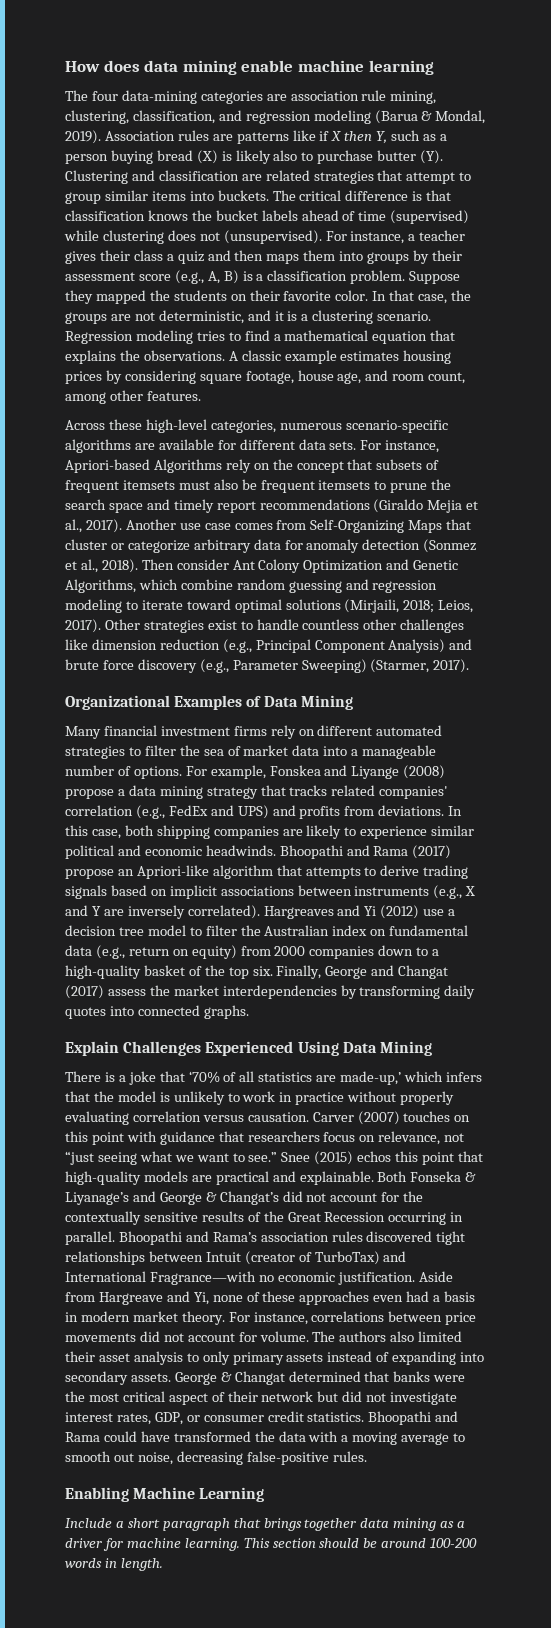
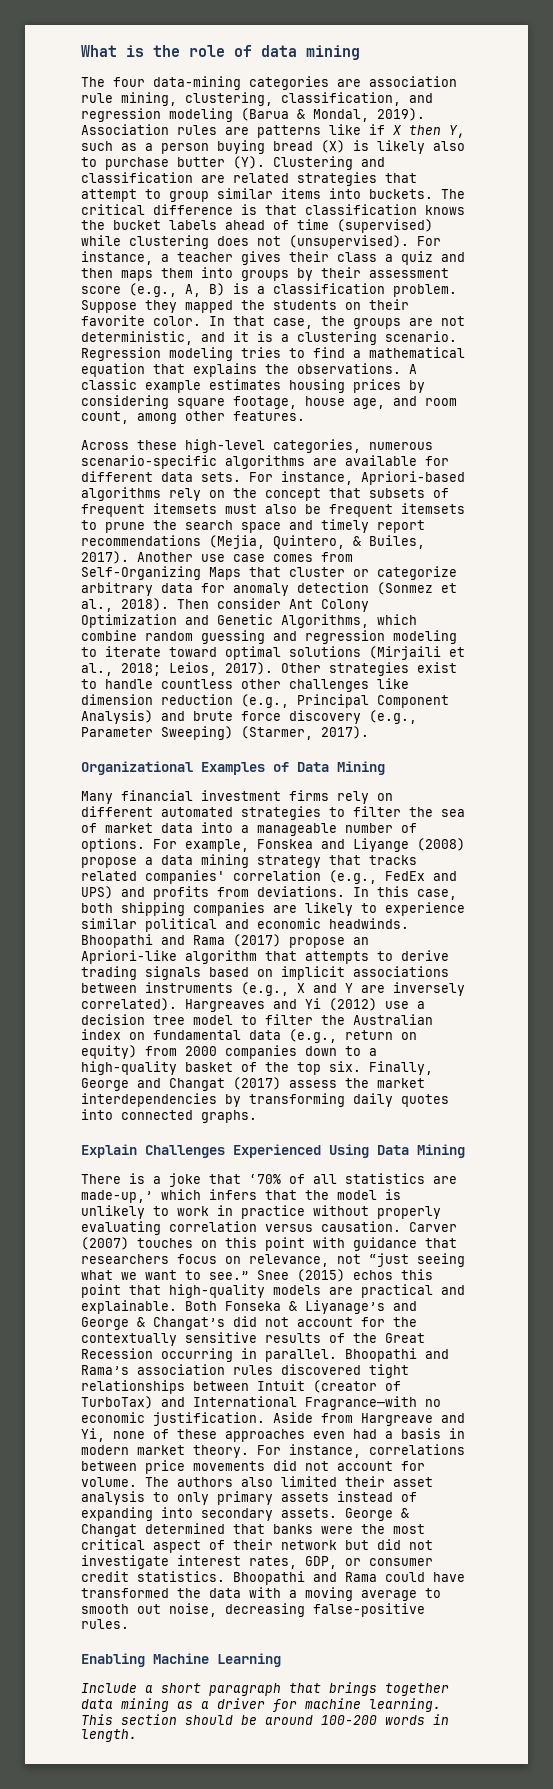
[65,60,434,75] How does data mining enable machine learning -> [81,45,360,60] What is the role of data mining
[153,459,222,473] Algorithms -> [81,487,161,501] algorithms
[373,499,479,513] [65,519,82,533] (Giraldo Mejia et al., -> [209,535,425,549] (Mejia, Quintero, & Builes,
[344,599,400,613] (Mirjaili, -> [369,646,465,660] [81,663,113,676] (Mirjaili et al.,

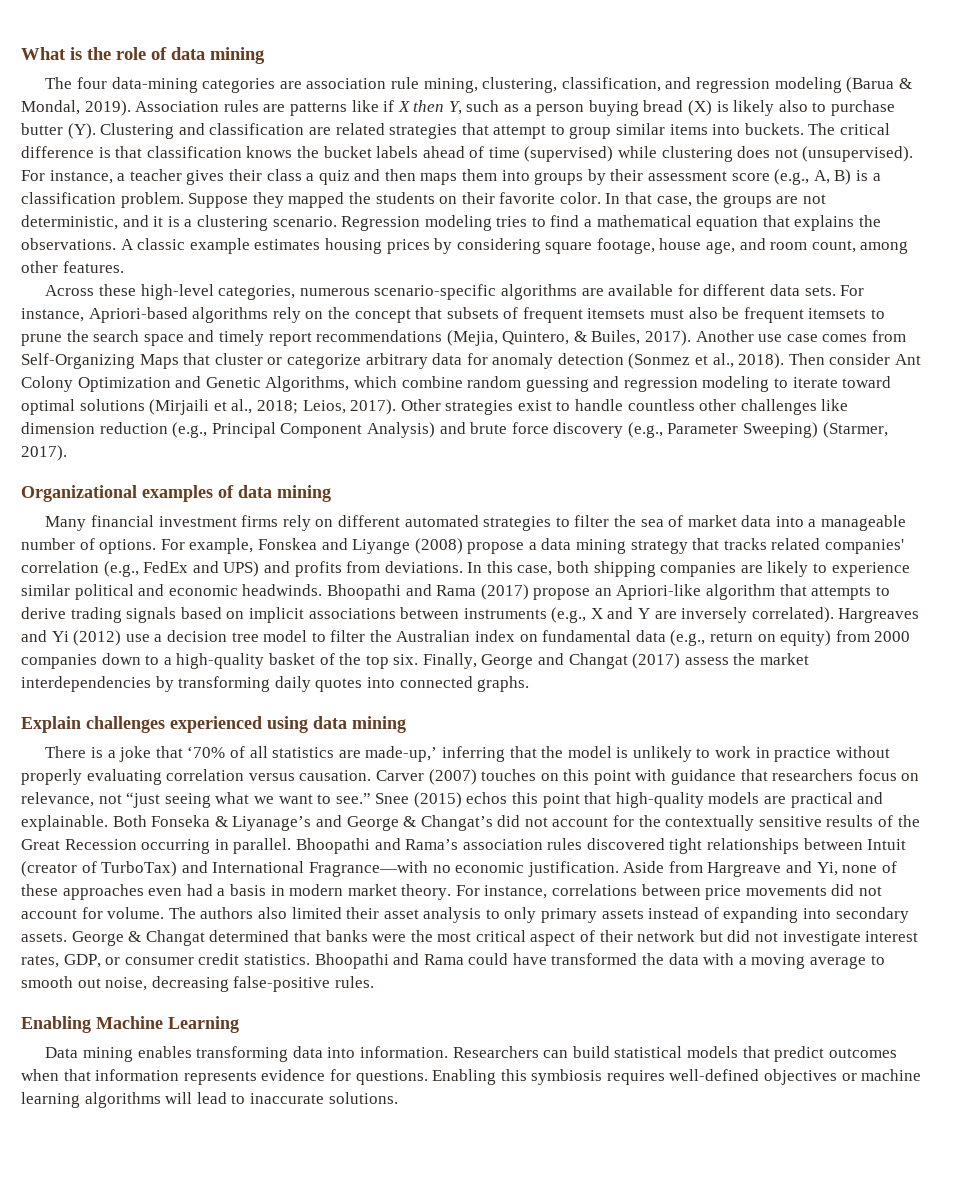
[201,761,385,775] Examples of Data Mining -> [142,485,331,502] examples of data mining
[145,1144,465,1158] Challenges Experienced Using Data Mining -> [86,716,406,733] challenges experienced using data mining
[161,1189,257,1200] which infers -> [441,746,505,762] inferring
[81,1682,449,1696] [81,1698,441,1712] [81,1714,449,1725] [81,1729,137,1742] Include a short paragraph that brings together data mining as a driver for machine learning. This section should be around 100-200 words in length. -> [45,1046,897,1062] [21,1069,922,1085] [21,1092,398,1108] Data mining enables transforming data into information. Researchers can build statistical models that predict outcomes when that information represents evidence for questions. Enabling this symbiosis requires well-defined objectives or machine learning algorithms will lead to inaccurate solutions.

